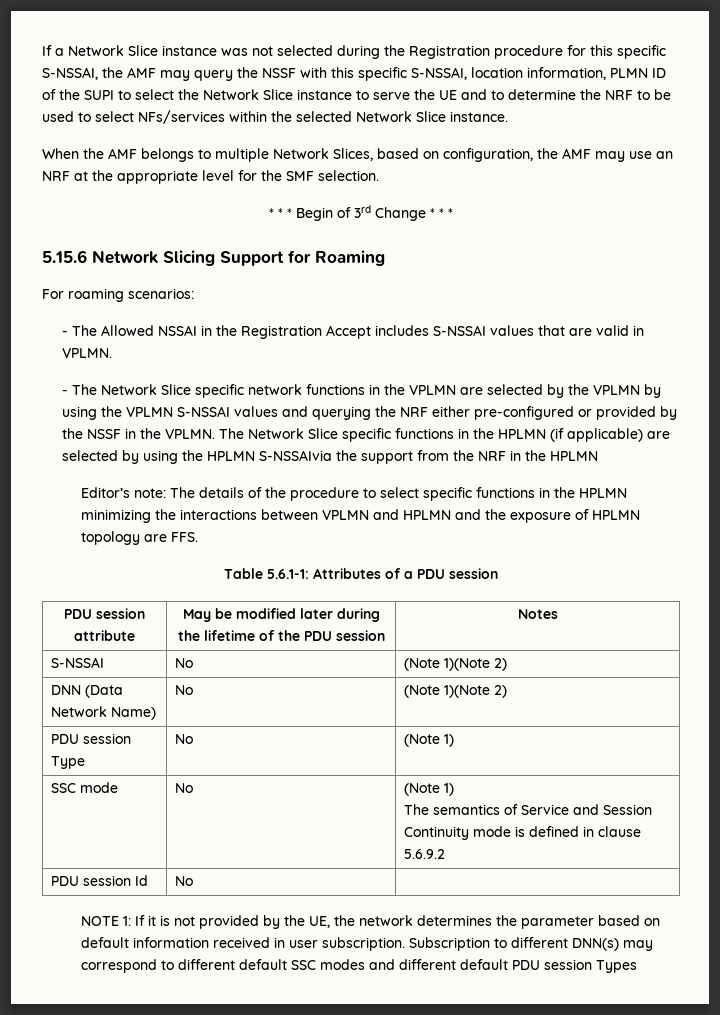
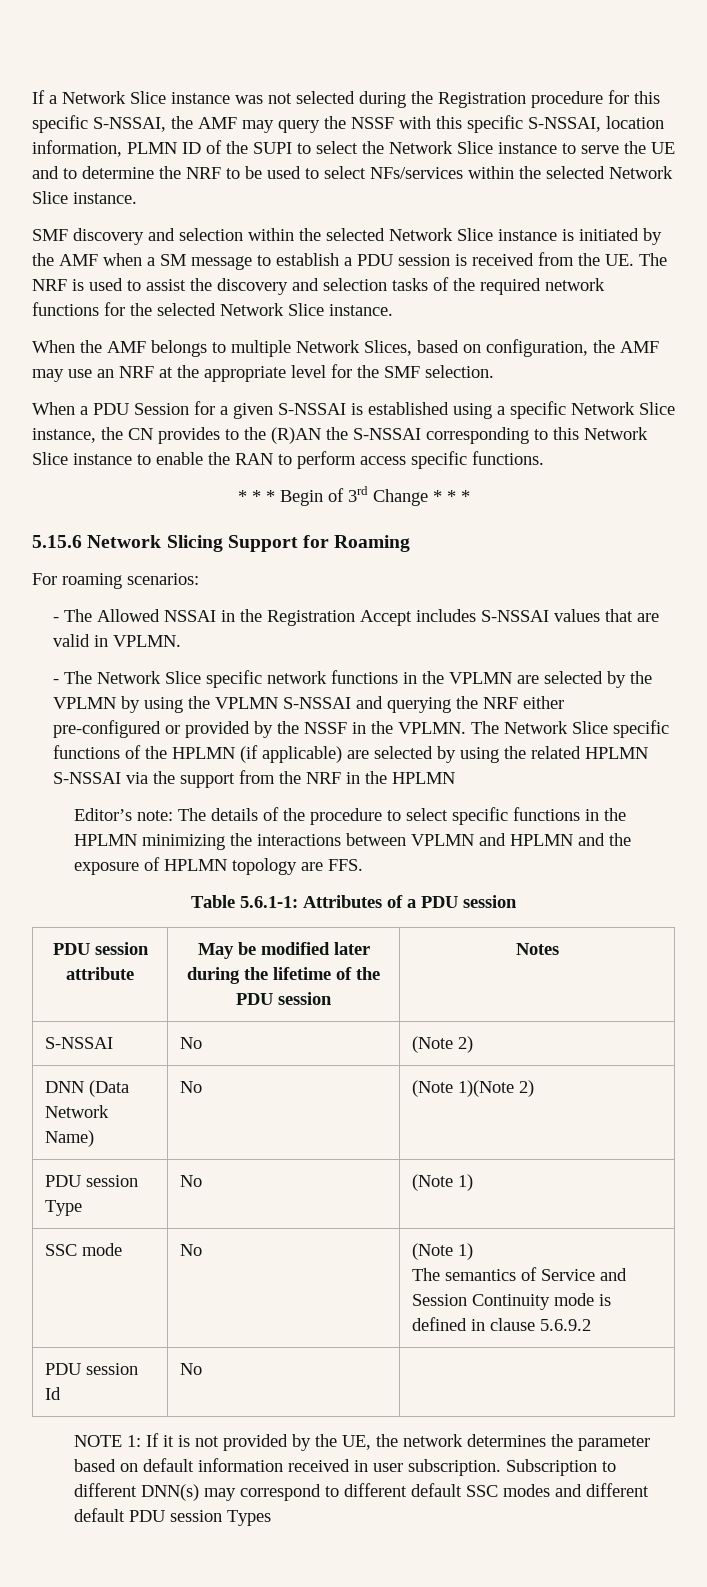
(508, 116) none -> [32,228,662,245] [32,252,667,270] [32,277,605,295] [32,302,393,316] // SMF discovery and selection within the selected Network Slice instance is initiated by the AMF when a SM message to establish a PDU session is received from the UE. The NRF is used to assist the discovery and selection tasks of the required network functions for the selected Network Slice instance.
(379, 175) none -> [32,401,675,419] [32,427,648,444] [32,451,544,469] // When a PDU Session for a given S-NSSAI is established using a specific Network Slice instance, the CN provides to the (R)AN the S-NSSAI corresponding to this Network Slice instance to enable the RAN to perform access specific functions.
[233,406,278,417] values -> (351, 703) none
[457,428,469,439] in -> [124,745,141,759] of
[206,450,332,461] HPLMN S-NSSAIvia -> [530,746,648,759] [52,772,148,784] related HPLMN S-NSSAI via
[443,658,490,671] 1)(Note -> (454, 1044) none

